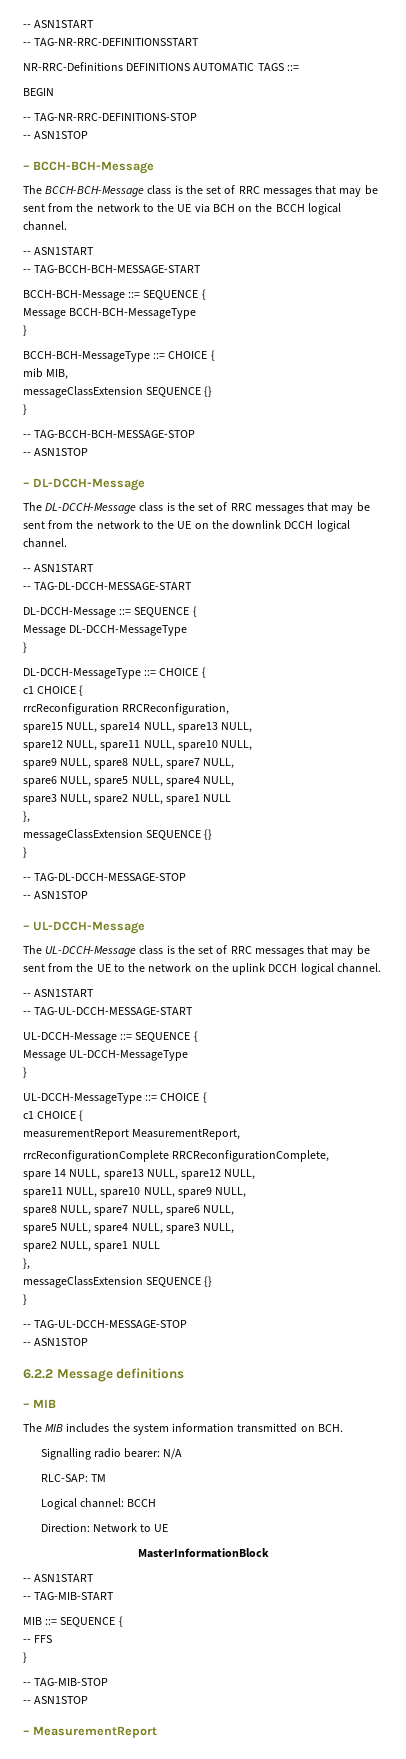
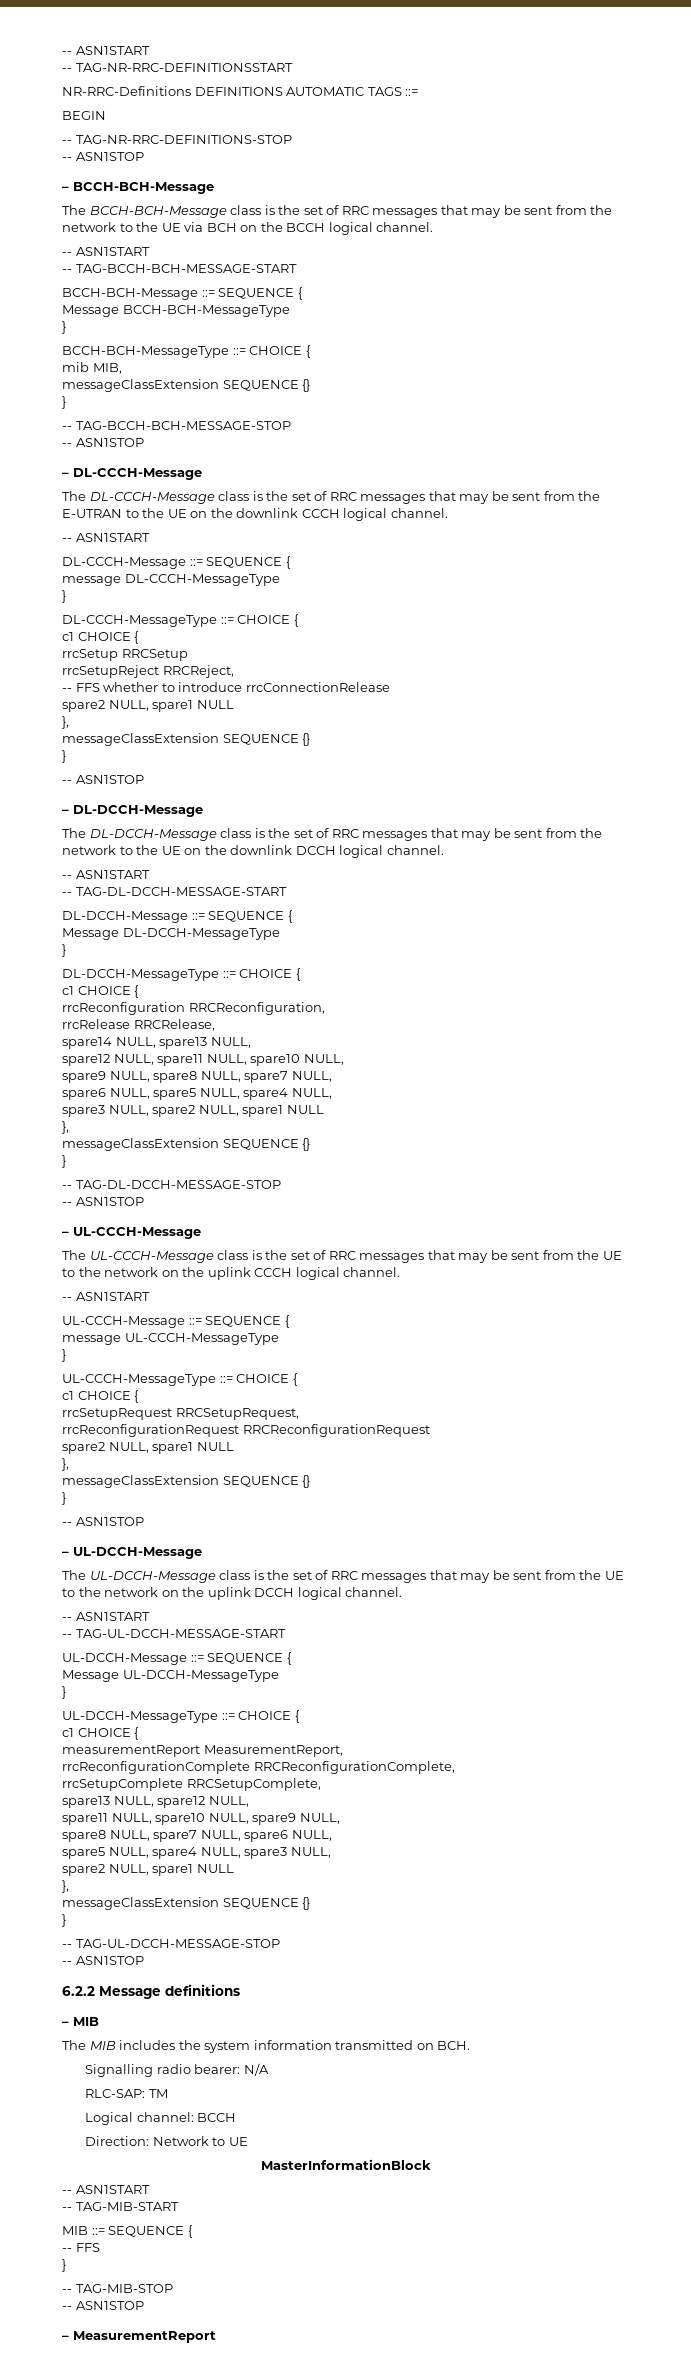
(89, 452) none -> [62,468,202,480] [62,491,601,504] [62,508,448,521] [62,533,150,542] [62,556,291,569] [62,574,280,586] [62,590,66,603] [62,614,299,627] [62,631,140,644] [62,649,188,661] [62,665,234,678] [62,682,390,692] [62,700,234,712] [62,716,69,729] [62,733,311,746] [62,750,66,763] [62,775,144,784] // – DL-CCCH-Message // The DL-CCCH-Message class is the set of RRC messages that may be sent from the E-UTRAN to the UE on the downlink CCCH logical channel. // -- ASN1START // DL-CCCH-Message ::= SEQUENCE { // message DL-CCCH-MessageType // } // DL-CCCH-MessageType ::= CHOICE { // c1 CHOICE { // rrcSetup RRCSetup // rrcSetupReject RRCReject, // -- FFS whether to introduce rrcConnectionRelease // spare2 NULL, spare1 NULL // }, // messageClassExtension SEQUENCE {} // } // -- ASN1STOP
[23,722,98,733] spare15 NULL, -> [62,1019,215,1031] rrcRelease RRCRelease, //
(89, 895) none -> [62,1227,201,1239] [62,1250,622,1263] [62,1267,401,1280] [62,1292,150,1301] [62,1315,290,1328] [62,1333,279,1345] [62,1349,66,1362] [62,1373,298,1386] [62,1390,140,1403] [62,1408,299,1420] [62,1424,430,1437] [62,1442,234,1454] [62,1458,69,1471] [62,1475,311,1488] [62,1492,66,1505] [62,1517,144,1526] // – UL-CCCH-Message // The UL-CCCH-Message class is the set of RRC messages that may be sent from the UE to the network on the uplink CCCH logical channel. // -- ASN1START // UL-CCCH-Message ::= SEQUENCE { // message UL-CCCH-MessageType // } // UL-CCCH-MessageType ::= CHOICE { // c1 CHOICE { // rrcSetupRequest RRCSetupRequest, // rrcReconfigurationRequest RRCReconfigurationRequest // spare2 NULL, spare1 NULL // }, // messageClassExtension SEQUENCE {} // } // -- ASN1STOP
[23,1169,101,1180] spare 14 NULL, -> [62,1778,321,1791] rrcSetupComplete RRCSetupComplete, //

